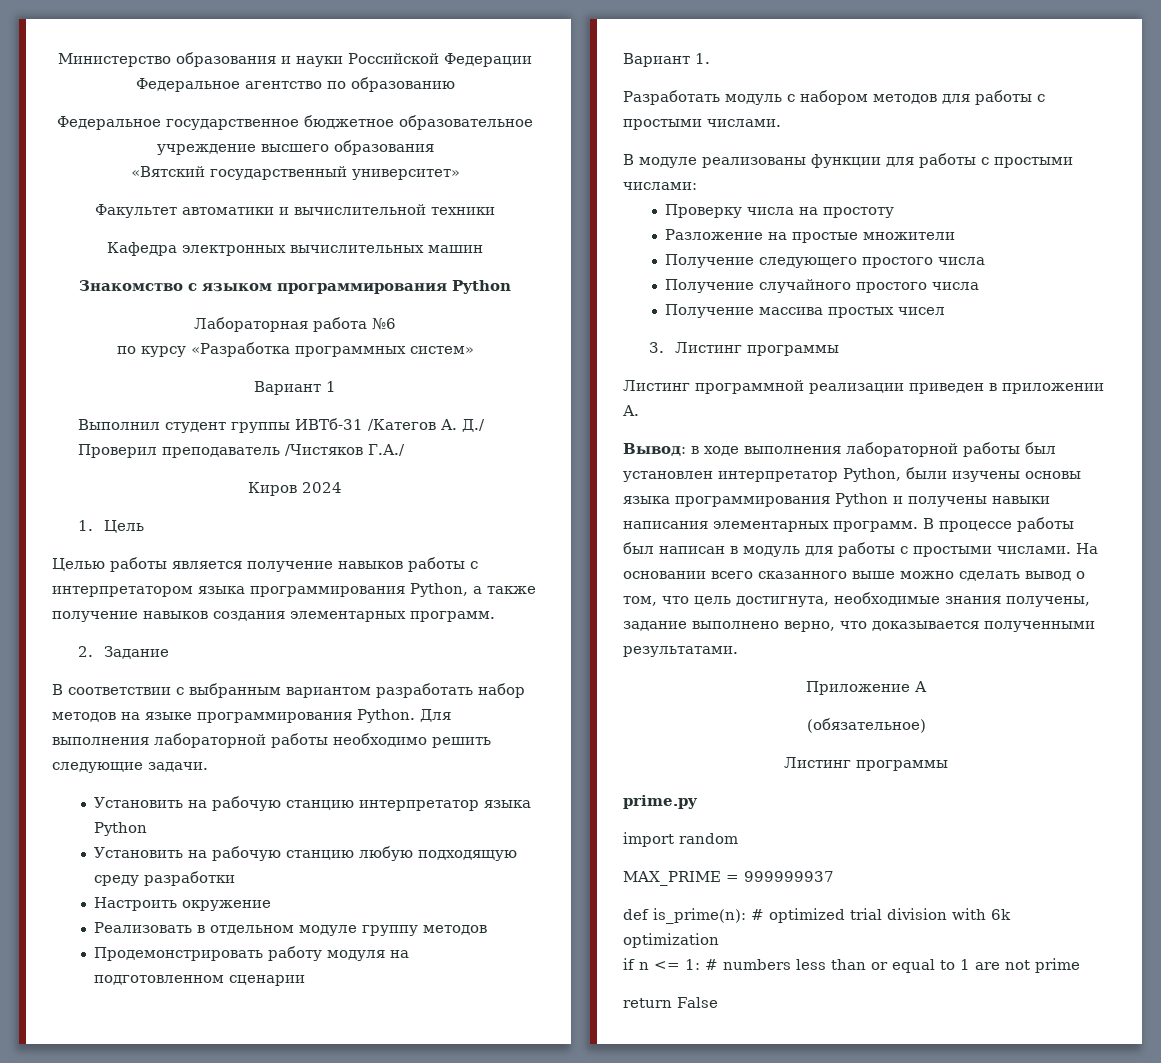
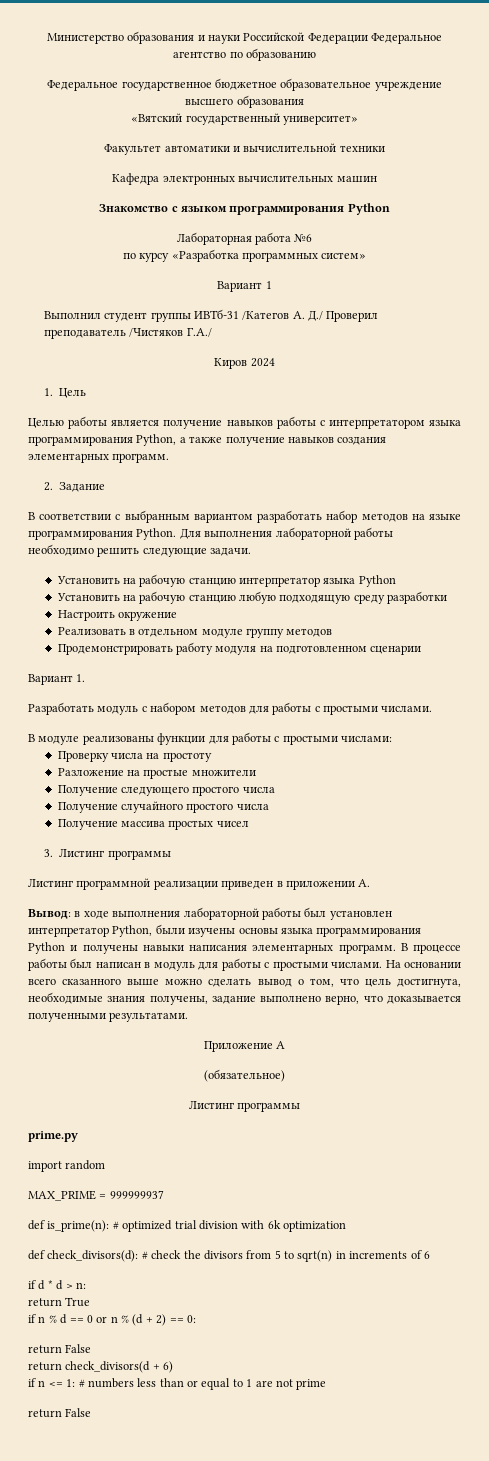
(719, 940) none -> [28,1250,430,1262] [28,1280,86,1290] [28,1297,91,1307] [28,1314,196,1326] [28,1344,92,1354] [28,1361,174,1373] // def check_divisors(d): # check the divisors from 5 to sqrt(n) in increments of 6 // if d * d > n: // return True // if n % d == 0 or n % (d + 2) == 0: // return False // return check_divisors(d + 6)

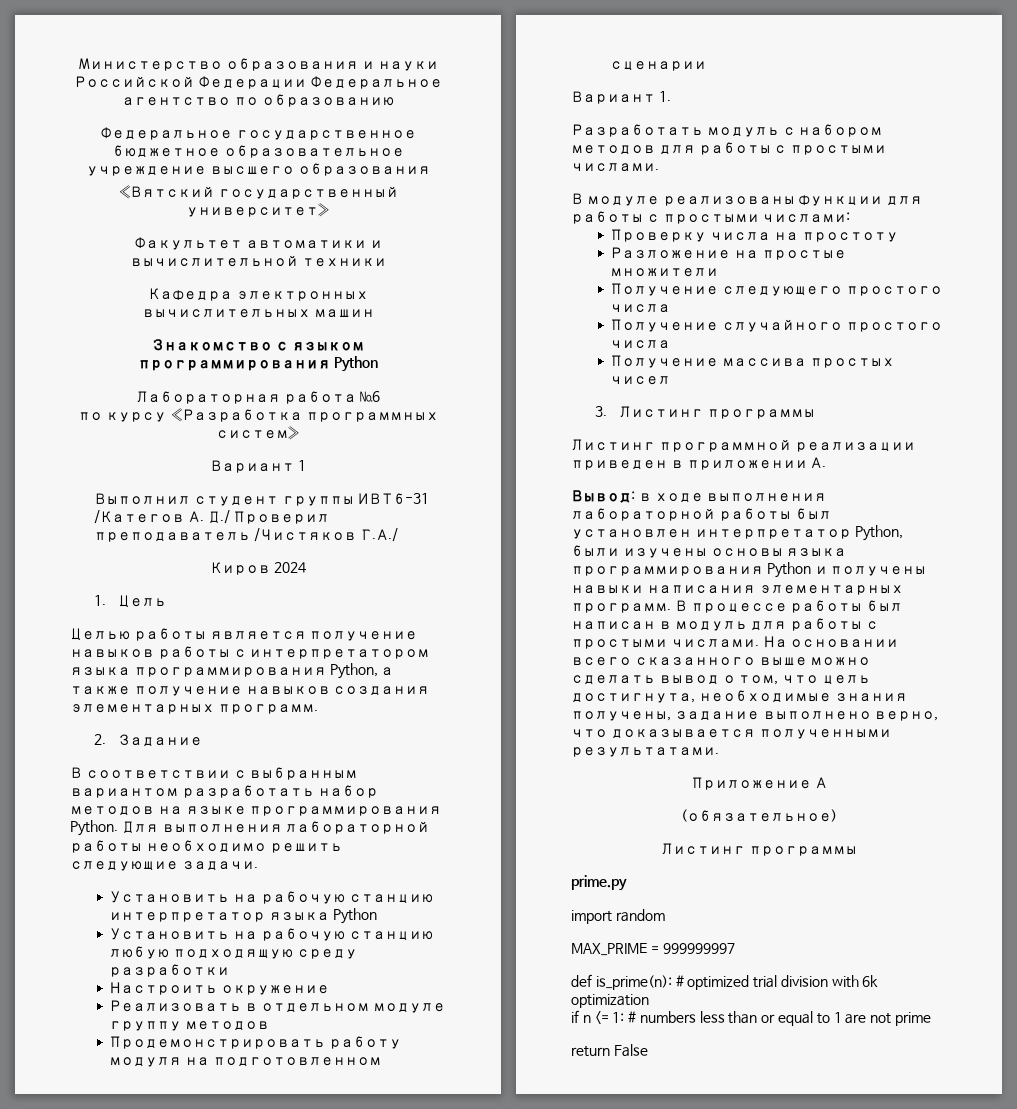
[109,1190,164,1199] 999999937 -> [662,943,735,954] 999999997
[28,1250,430,1262] [28,1280,86,1290] [28,1297,91,1307] [28,1314,196,1326] [28,1344,92,1354] [28,1361,174,1373] // def check_divisors(d): # check the divisors from 5 to sqrt(n) in increments of 6 // if d * d > n: // return True // if n % d == 0 or n % (d + 2) == 0: // return False // return check_divisors(d + 6) -> (649, 1001) none

